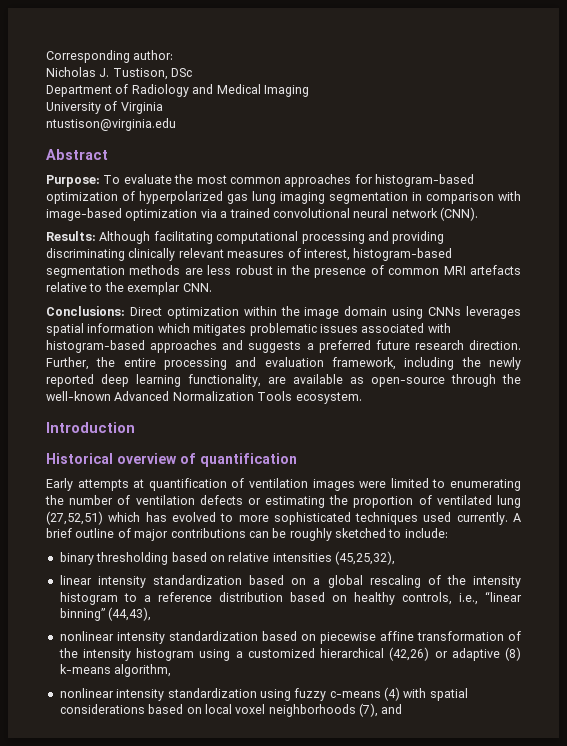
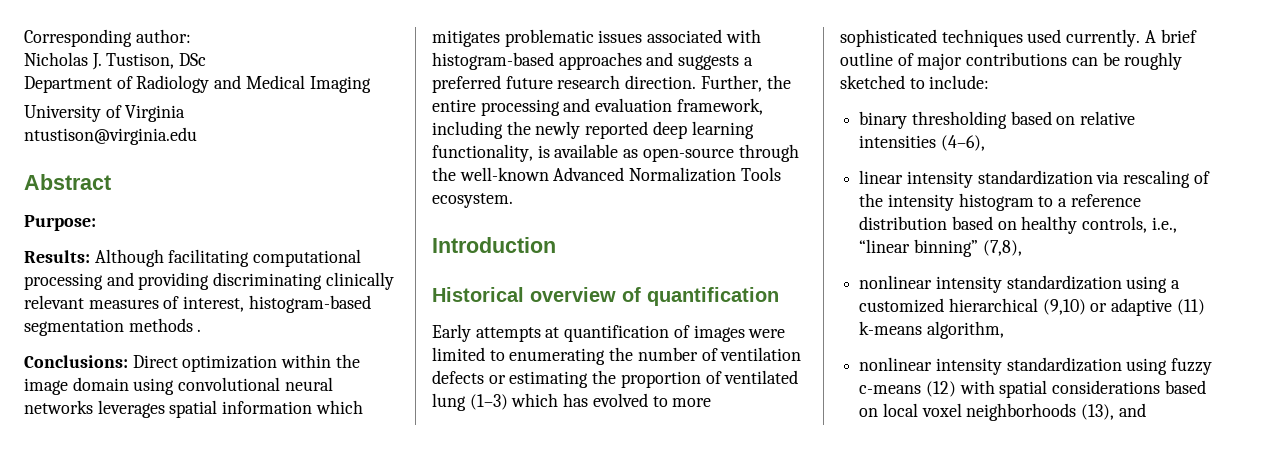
[103,174,474,187] [46,191,521,204] [46,207,478,221] To evaluate the most common approaches for histogram-based optimization of hyperpolarized gas lung imaging segmentation in comparison with image-based optimization via a trained convolutional neural network (CNN). -> (96, 223) none
[184,265,521,278] [46,282,212,295] are less robust in the presence of common MRI artefacts relative to the exemplar CNN. -> [197,329,202,332] .
[428,307,462,316] CNNs -> [178,377,333,391] [24,400,93,414] convolutional neural networks
[268,377,286,384] are -> [537,145,550,158] is
[248,478,308,488] ventilation -> (690, 331) none
[46,511,103,525] (27,52,51) -> [469,394,508,410] (1–3)
[335,551,395,565] (45,25,32), -> [940,135,985,151] (4–6),
[249,575,363,588] based on a global -> [1096,171,1120,184] via
[108,607,152,621] [59,631,521,644] [58,648,195,661] (44,43), // nonlinear intensity standardization based on piecewise affine transformation of the intensity histogram -> [982,240,1022,256] [859,275,1122,293] (7,8), // nonlinear intensity standardization
[389,647,430,661] (42,26) -> [1042,299,1086,315] (9,10)
[505,647,522,661] (8) -> [1176,299,1205,315] (11)
[384,687,400,701] (4) -> [925,381,956,397] (12)
[359,703,378,717] (7), -> [1081,404,1115,420] (13),

